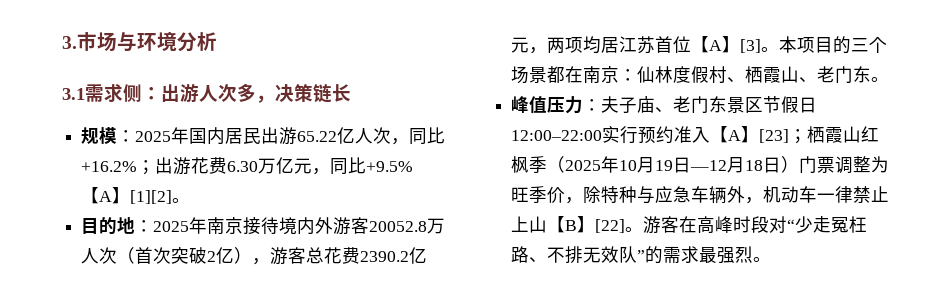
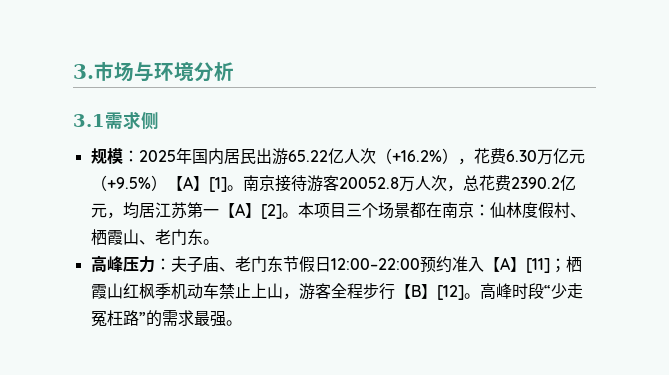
[142,83,351,103] ：出游人次多，决策链长 -> (159, 121) none
[391,127,446,145] [81,157,192,175] ，同比+16.2%；出游 -> [375,148,474,165] （+16.2%），
[312,157,414,175] [81,187,191,204] [81,217,208,234] ，同比+9.5%【A】[1][2]。 // 目的地：2025年 -> [90,175,243,192] （+9.5%）【A】[1]。
[279,217,334,235] 境内外 -> (307, 183) none
[117,247,307,265] （首次突破2亿），游客 -> [446,185,463,192] ，
[547,37,584,53] 两项 -> (123, 215) none
[655,36,762,53] 首位【A】[3] -> [186,202,282,219] 第一【A】[2]
[833,36,852,54] 的 -> (346, 210) none
[511,96,548,114] 峰值 -> [90,255,123,272] 高峰
[727,97,764,113] 景区 -> (283, 264) none
[602,126,639,144] 实行 -> (420, 264) none
[759,129,790,143] [23] -> [525,258,550,273] [11]
[547,156,890,174] [511,186,890,204] [511,216,698,234] （2025年10月19日—12月18日）门票调整为旺季价，除特种与应急车辆外，机动车一律禁止上山【B】[22]。游客在 -> [170,283,480,300] 机动车禁止上山，游客全程步行【B】[12]。
[769,216,788,233] 对 -> (544, 291) none
[529,246,638,264] 、不排无效队 -> (139, 318) none
[735,246,754,263] 烈 -> (226, 319) none

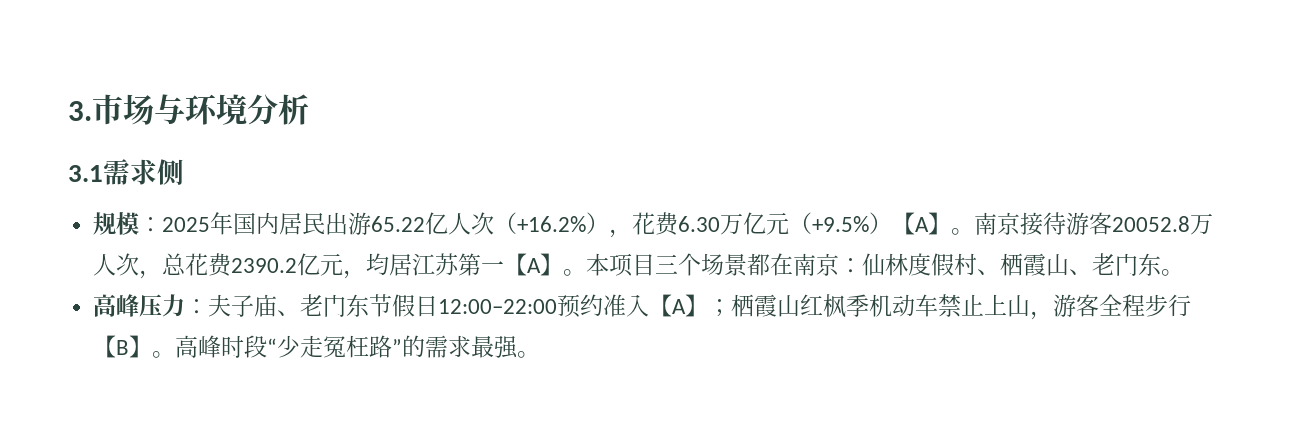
[208,177,227,192] [1] -> (952, 223) none
[260,204,282,219] [2] -> (564, 264) none
[525,258,550,273] [11] -> (709, 305) none
[436,285,464,300] [12] -> (153, 346) none

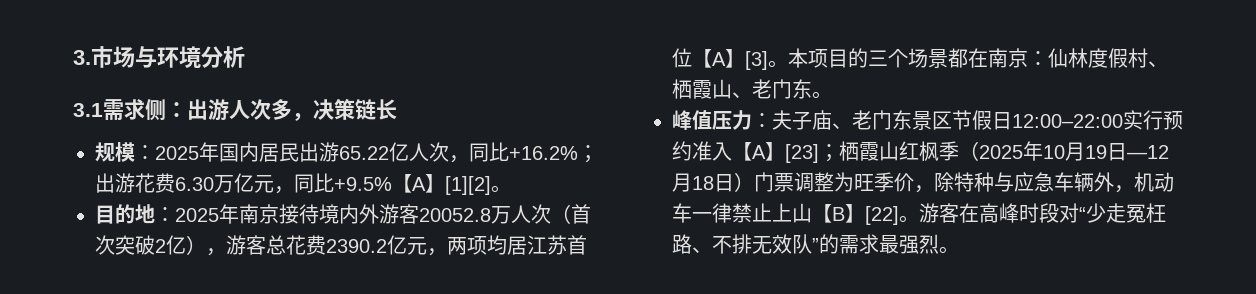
(184, 172) none -> [166,99,397,121] ：出游人次多，决策链长
[494,212,633,238] （+16.2%）， -> [449,142,598,163] [95,173,135,193] ，同比+16.2%；出游
[789,212,975,235] （+9.5%）【A】。 -> [274,173,511,195] [95,204,239,224] ，同比+9.5%【A】[1][2]。 // 目的地：2025年
(1067, 223) none -> [319,204,379,224] 境内外
[139,270,163,279] ， -> [551,204,591,224] [95,235,266,256] （首次突破2亿），游客
(367, 274) none -> [447,236,487,255] 两项
[458,253,564,276] 第一【A】 -> [567,235,587,255] [672,48,768,70] 首位【A】[3]
(656, 265) none -> [848,48,868,68] 的
[93,294,140,317] 高峰 -> [672,110,712,130] 峰值
(370, 305) none -> [912,111,952,130] 景区
(558, 306) none -> [1123,110,1163,130] 实行
(709, 305) none -> [785,144,819,163] [23]
[869,294,1192,320] [93,335,176,358] 机动车禁止上山，游客全程步行【B】。 -> [959,141,1169,161] [672,172,1174,193] [672,203,979,225] （2025年10月19日—12月18日）门票调整为旺季价，除特种与应急车辆外，机动车一律禁止上山【B】[22]。游客在
(268, 346) none -> [1059,203,1079,223] 对
(393, 346) none -> [692,234,812,254] 、不排无效队
(519, 347) none -> [919,234,939,254] 烈

